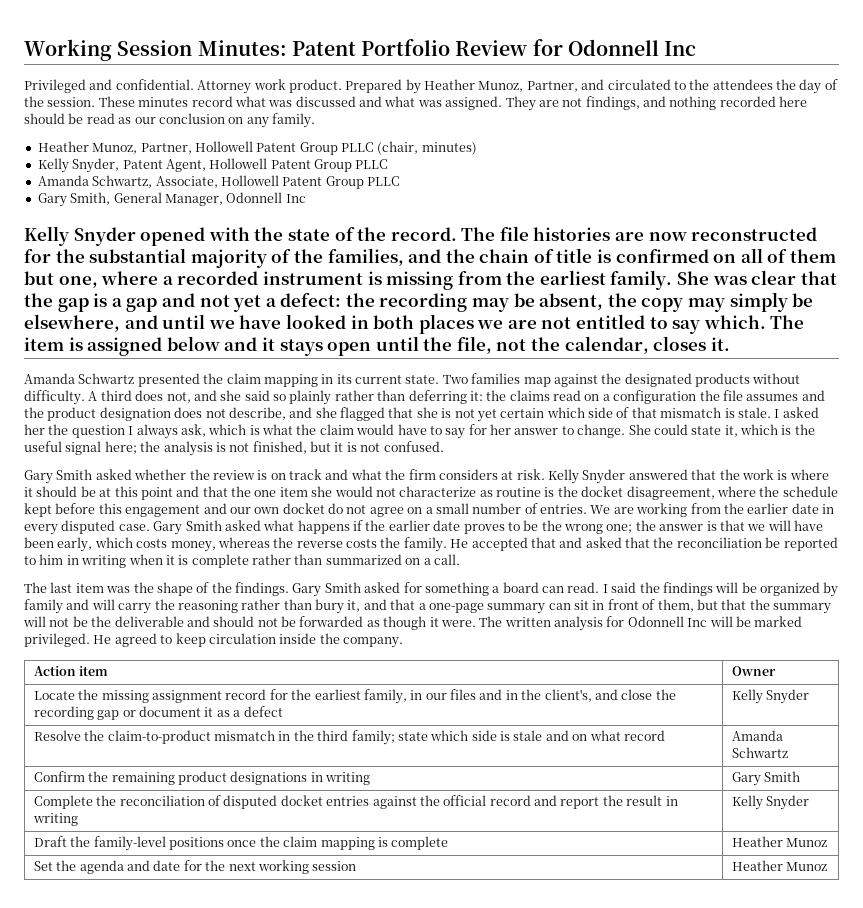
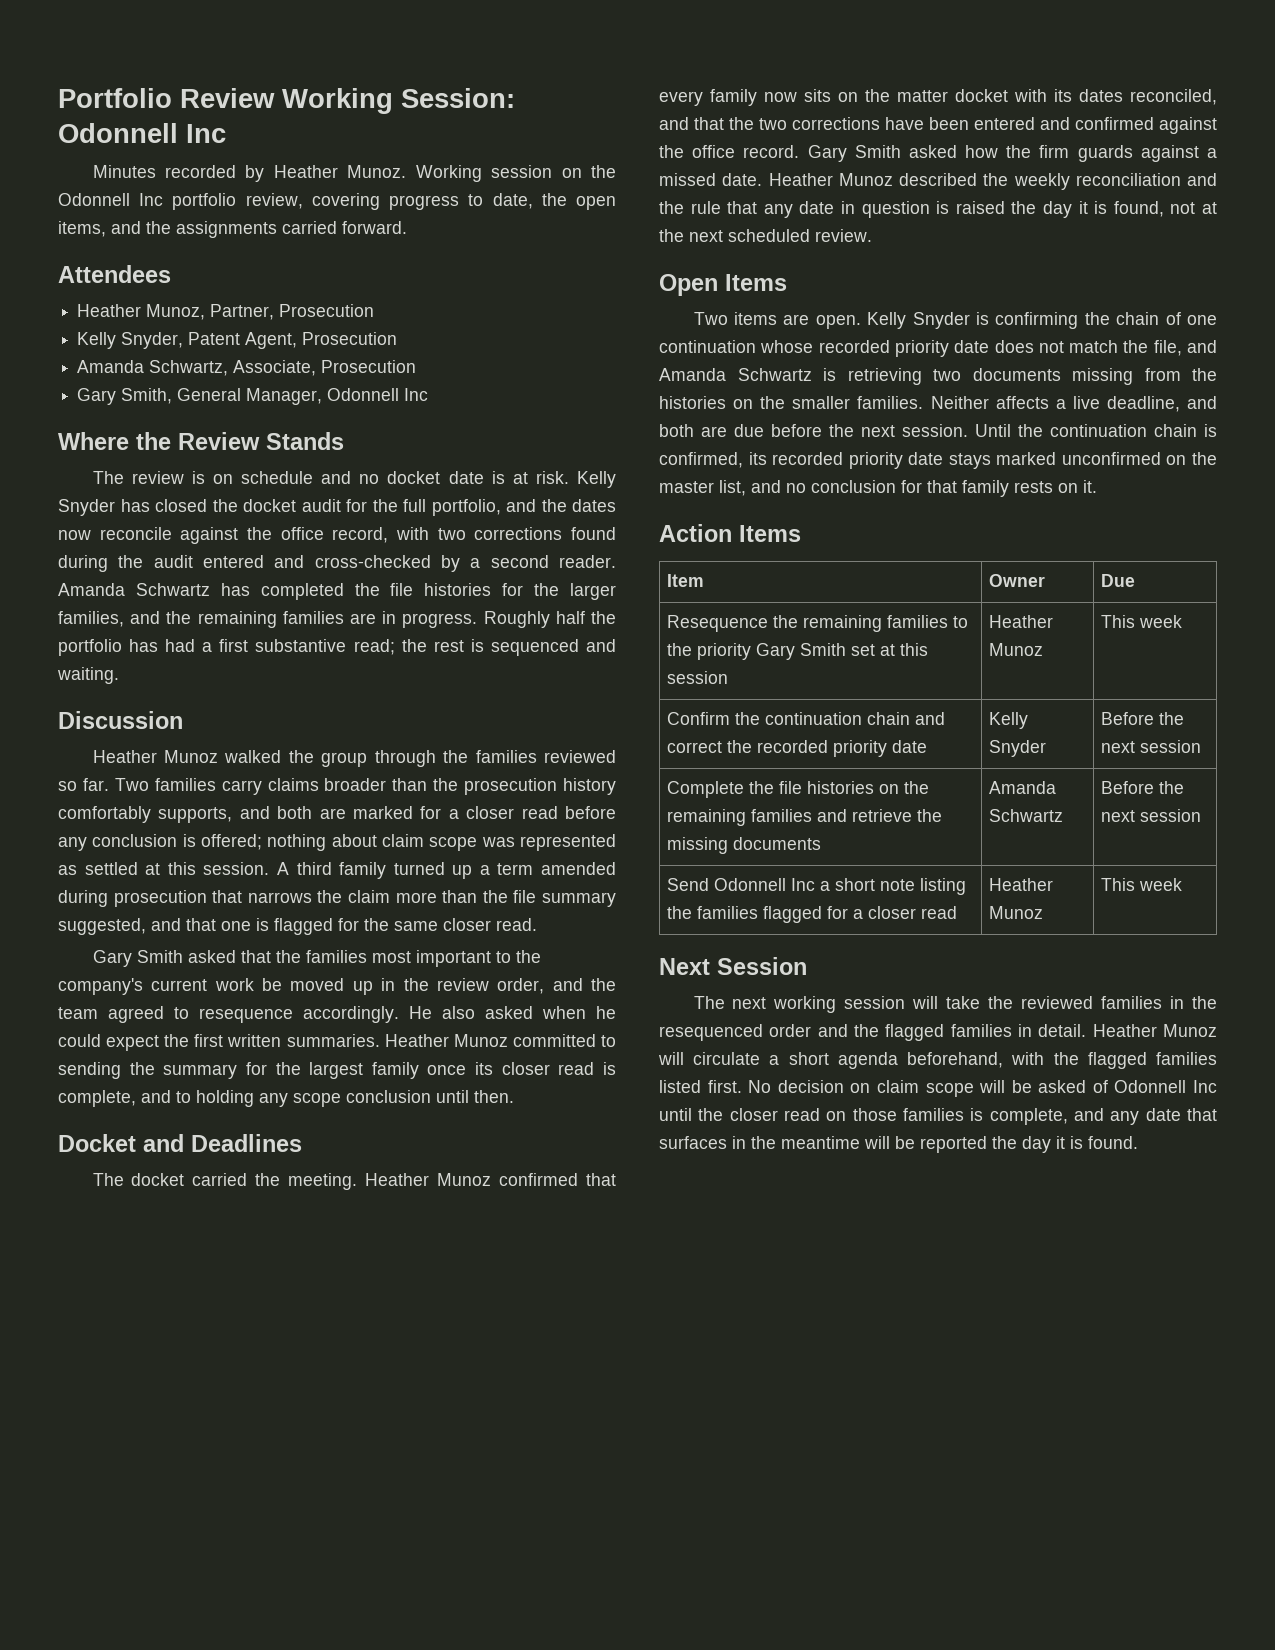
[24,39,697,61] [24,79,838,94] [24,96,808,111] [24,113,315,128] [37,141,477,155] Working Session Minutes: Patent Portfolio Review for Odonnell Inc // Privileged and confidential. Attorney work product. Prepared by Heather Munoz, Partner, and circulated to the attendees the day of the session. These minutes record what was discussed and what was assigned. They are not findings, and nothing recorded here should be read as our conclusion on any family. // Heather Munoz, Partner, Hollowell Patent Group PLLC (chair, minutes) -> [58,88,515,114] [58,123,226,143] [92,165,617,182] [58,193,616,210] [58,221,407,238] [58,265,171,283] [77,304,375,320] Portfolio Review Working Session: Odonnell Inc // Minutes recorded by Heather Munoz. Working session on the Odonnell Inc portfolio review, covering progress to date, the open items, and the assignments carried forward. // Attendees // Heather Munoz, Partner, Prosecution
[209,158,389,172] Hollowell Patent Group PLLC -> [302,332,398,345] Prosecution
[220,175,400,189] Hollowell Patent Group PLLC -> [321,360,417,373] Prosecution
[24,226,818,246] [24,248,837,268] [24,270,837,290] [24,292,814,312] [24,314,805,334] [24,336,730,356] [24,373,801,387] [24,390,825,405] [24,407,819,422] [24,424,815,439] [24,441,444,456] [24,469,829,484] [24,486,838,500] [24,503,834,517] [24,520,823,535] [24,537,838,552] [24,554,460,568] [24,582,839,597] [24,599,831,614] [23,616,803,631] [24,633,403,648] [33,666,109,676] [731,666,776,676] [33,689,676,704] [33,706,283,720] [731,689,810,704] [33,730,665,745] [731,730,783,741] [731,747,788,758] [33,771,371,785] [731,771,801,786] [33,795,678,809] [32,813,78,826] [731,795,810,810] [33,836,449,851] [731,836,828,847] [33,860,357,874] [731,860,828,871] Kelly Snyder opened with the state of the record. The file histories are now reconstructed for the substantial majority of the families, and the chain of title is confirmed on all of them but one, where a recorded instrument is missing from the earliest family. She was clear that the gap is a gap and not yet a defect: the recording may be absent, the copy may simply be elsewhere, and until we have looked in both places we are not entitled to say which. The item is assigned below and it stays open until the file, not the calendar, closes it. // Amanda Schwartz presented the claim mapping in its current state. Two families map against the designated products without difficulty. A third does not, and she said so plainly rather than deferring it: the claims read on a configuration the file assumes and the product designation does not describe, and she flagged that she is not yet certain which side of that mismatch is stale. I asked her the question I always ask, which is what the claim would have to say for her answer to change. She could state it, which is the useful signal here; the analysis is not finished, but it is not confused. // Gary Smith asked whether the review is on track and what the firm considers at risk. Kelly Snyder answered that the work is where it should be at this point and that the one item she would not characterize as routine is the docket disagreement, where the schedule kept before this engagement and our own docket do not agree on a small number of entries. We are working from the earlier date in every disputed case. Gary Smith asked what happens if the earlier date proves to be the wrong one; the answer is that we will have been early, which costs money, whereas the reverse costs the family. He accepted that and asked that the reconciliation be reported to him in writing when it is complete rather than summarized on a call. // The last item was the shape of the findings. Gary Smith asked for something a board can read. I said the findings will be organized by family and will carry the reasoning rather than bury it, and that a one-page summary can sit in front of them, but that the summary will not be the deliverable and should not be forwarded as though it were. The written analysis for Odonnell Inc will be marked privileged. He agreed to keep circulation inside the company. // Action item | Owner // Locate the missing assignment record for the earliest family, in our files and in the client's, and close the recording gap or document it as a defect | Kelly Snyder // Resolve the claim-to-product mismatch in the third family; state which side is stale and on what record | Amanda Schwartz // Confirm the remaining product designations in writing | Gary Smith // Complete the reconciliation of disputed docket entries against the official record and report the result in writing | Kelly Snyder // Draft the family-level positions once the claim mapping is complete | Heather Munoz // Set the agenda and date for the next working session | Heather Munoz -> [58,432,344,450] [92,471,616,488] [58,499,616,516] [58,527,616,544] [58,555,616,572] [58,583,617,600] [58,611,616,628] [58,639,616,656] [57,667,119,684] [58,711,183,729] [92,750,616,767] [58,778,616,795] [58,806,616,823] [58,834,616,851] [58,862,616,879] [58,890,617,907] [58,918,537,935] [92,950,541,967] [58,978,617,995] [58,1006,616,1023] [58,1034,616,1051] [58,1062,616,1079] [58,1090,514,1107] [58,1134,302,1152] [92,1173,617,1190] [659,89,1217,106] [659,117,1217,134] [659,145,1217,162] [659,173,1217,190] [659,201,1218,218] [659,229,872,242] [659,274,787,296] [693,312,1217,329] [659,340,1217,357] [659,368,1217,385] [659,396,1217,412] [659,424,1217,437] [659,452,1217,469] [659,480,1097,497] [659,524,801,542] [666,574,704,587] [988,574,1045,587] [1100,574,1135,587] [666,615,968,632] [666,643,928,660] [666,671,728,684] [988,615,1053,628] [988,643,1043,656] [1100,615,1182,628] [666,712,945,725] [666,740,927,757] [988,712,1028,729] [988,740,1046,757] [1100,712,1184,725] [1100,740,1201,753] [666,781,929,798] [666,809,942,826] [666,837,821,854] [988,781,1056,794] [988,809,1063,822] [1100,781,1184,794] [1100,809,1201,822] [666,878,966,895] [666,906,957,923] [988,878,1053,891] [988,906,1043,919] [1100,878,1182,891] [659,957,807,975] [693,996,1217,1013] [659,1024,1217,1041] [658,1052,1217,1069] [659,1080,1217,1097] [659,1108,1217,1125] [659,1136,1138,1153] Where the Review Stands // The review is on schedule and no docket date is at risk. Kelly Snyder has closed the docket audit for the full portfolio, and the dates now reconcile against the office record, with two corrections found during the audit entered and cross-checked by a second reader. Amanda Schwartz has completed the file histories for the larger families, and the remaining families are in progress. Roughly half the portfolio has had a first substantive read; the rest is sequenced and waiting. // Discussion // Heather Munoz walked the group through the families reviewed so far. Two families carry claims broader than the prosecution history comfortably supports, and both are marked for a closer read before any conclusion is offered; nothing about claim scope was represented as settled at this session. A third family turned up a term amended during prosecution that narrows the claim more than the file summary suggested, and that one is flagged for the same closer read. // Gary Smith asked that the families most important to the company's current work be moved up in the review order, and the team agreed to resequence accordingly. He also asked when he could expect the first written summaries. Heather Munoz committed to sending the summary for the largest family once its closer read is complete, and to holding any scope conclusion until then. // Docket and Deadlines // The docket carried the meeting. Heather Munoz confirmed that every family now sits on the matter docket with its dates reconciled, and that the two corrections have been entered and confirmed against the office record. Gary Smith asked how the firm guards against a missed date. Heather Munoz described the weekly reconciliation and the rule that any date in question is raised the day it is found, not at the next scheduled review. // Open Items // Two items are open. Kelly Snyder is confirming the chain of one continuation whose recorded priority date does not match the file, and Amanda Schwartz is retrieving two documents missing from the histories on the smaller families. Neither affects a live deadline, and both are due before the next session. Until the continuation chain is confirmed, its recorded priority date stays marked unconfirmed on the master list, and no conclusion for that family rests on it. // Action Items // Item | Owner | Due // Resequence the remaining families to the priority Gary Smith set at this session | Heather Munoz | This week // Confirm the continuation chain and correct the recorded priority date | Kelly Snyder | Before the next session // Complete the file histories on the remaining families and retrieve the missing documents | Amanda Schwartz | Before the next session // Send Odonnell Inc a short note listing the families flagged for a closer read | Heather Munoz | This week // Next Session // The next working session will take the reviewed families in the resequenced order and the flagged families in detail. Heather Munoz will circulate a short agenda beforehand, with the flagged families listed first. No decision on claim scope will be asked of Odonnell Inc until the closer read on those families is complete, and any date that surfaces in the meantime will be reported the day it is found.

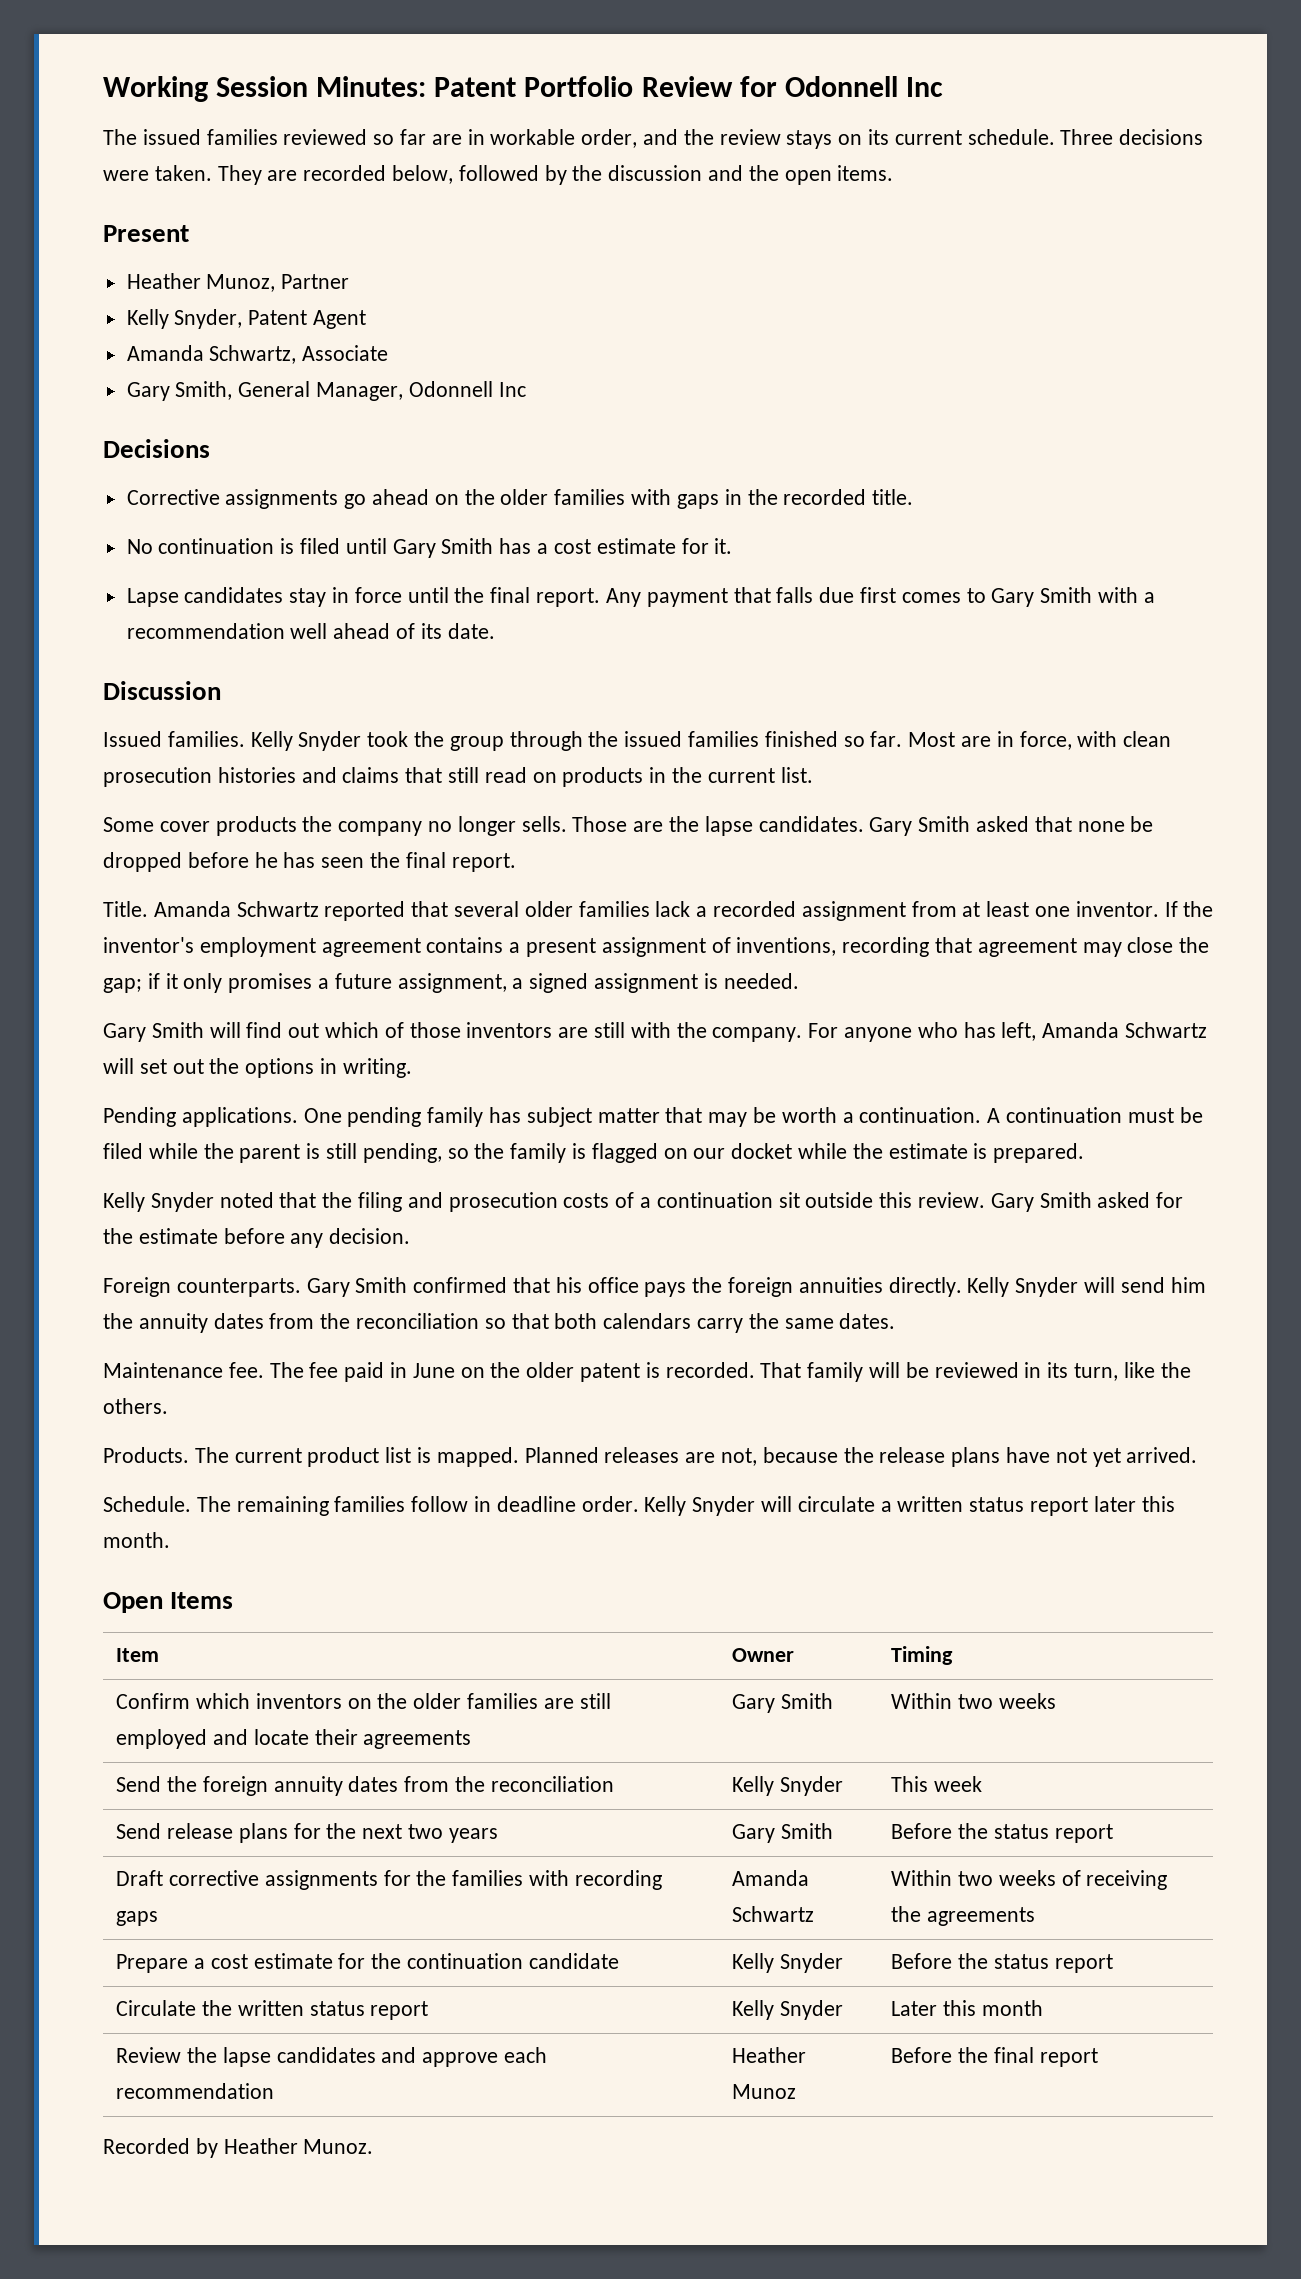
[58,88,515,114] [58,123,226,143] [92,165,617,182] [58,193,616,210] [58,221,407,238] [58,265,171,283] Portfolio Review Working Session: Odonnell Inc // Minutes recorded by Heather Munoz. Working session on the Odonnell Inc portfolio review, covering progress to date, the open items, and the assignments carried forward. // Attendees -> [103,76,943,102] [103,129,1204,149] [103,165,894,185] [103,225,189,242] Working Session Minutes: Patent Portfolio Review for Odonnell Inc // The issued families reviewed so far are in workable order, and the review stays on its current schedule. Three decisions were taken. They are recorded below, followed by the discussion and the open items. // Present
[210,304,375,320] Partner, Prosecution -> [281,274,350,289] Partner
[245,332,398,349] Agent, Prosecution -> [313,310,367,329] Agent
[233,360,417,376] Associate, Prosecution -> [302,345,389,361] Associate
[58,432,344,450] [92,471,616,488] [58,499,616,516] [58,527,616,544] [58,555,616,572] [58,583,617,600] [58,611,616,628] [58,639,616,656] [57,667,119,684] [58,711,183,729] [92,750,616,767] [58,778,616,795] [58,806,616,823] [58,834,616,851] [58,862,616,879] [58,890,617,907] [58,918,537,935] [92,950,541,967] [58,978,617,995] [58,1006,616,1023] [58,1034,616,1051] [58,1062,616,1079] [58,1090,514,1107] [58,1134,302,1152] [92,1173,617,1190] [659,89,1217,106] [659,117,1217,134] [659,145,1217,162] [659,173,1217,190] [659,201,1218,218] [659,229,872,242] [659,274,787,296] [693,312,1217,329] [659,340,1217,357] [659,368,1217,385] [659,396,1217,412] [659,424,1217,437] [659,452,1217,469] [659,480,1097,497] [659,524,801,542] [666,574,704,587] [988,574,1045,587] [1100,574,1135,587] [666,615,968,632] [666,643,928,660] [666,671,728,684] [988,615,1053,628] [988,643,1043,656] [1100,615,1182,628] [666,712,945,725] [666,740,927,757] [988,712,1028,729] [988,740,1046,757] [1100,712,1184,725] [1100,740,1201,753] [666,781,929,798] [666,809,942,826] [666,837,821,854] [988,781,1056,794] [988,809,1063,822] [1100,781,1184,794] [1100,809,1201,822] [666,878,966,895] [666,906,957,923] [988,878,1053,891] [988,906,1043,919] [1100,878,1182,891] [659,957,807,975] [693,996,1217,1013] [659,1024,1217,1041] [658,1052,1217,1069] [659,1080,1217,1097] [659,1108,1217,1125] [659,1136,1138,1153] Where the Review Stands // The review is on schedule and no docket date is at risk. Kelly Snyder has closed the docket audit for the full portfolio, and the dates now reconcile against the office record, with two corrections found during the audit entered and cross-checked by a second reader. Amanda Schwartz has completed the file histories for the larger families, and the remaining families are in progress. Roughly half the portfolio has had a first substantive read; the rest is sequenced and waiting. // Discussion // Heather Munoz walked the group through the families reviewed so far. Two families carry claims broader than the prosecution history comfortably supports, and both are marked for a closer read before any conclusion is offered; nothing about claim scope was represented as settled at this session. A third family turned up a term amended during prosecution that narrows the claim more than the file summary suggested, and that one is flagged for the same closer read. // Gary Smith asked that the families most important to the company's current work be moved up in the review order, and the team agreed to resequence accordingly. He also asked when he could expect the first written summaries. Heather Munoz committed to sending the summary for the largest family once its closer read is complete, and to holding any scope conclusion until then. // Docket and Deadlines // The docket carried the meeting. Heather Munoz confirmed that every family now sits on the matter docket with its dates reconciled, and that the two corrections have been entered and confirmed against the office record. Gary Smith asked how the firm guards against a missed date. Heather Munoz described the weekly reconciliation and the rule that any date in question is raised the day it is found, not at the next scheduled review. // Open Items // Two items are open. Kelly Snyder is confirming the chain of one continuation whose recorded priority date does not match the file, and Amanda Schwartz is retrieving two documents missing from the histories on the smaller families. Neither affects a live deadline, and both are due before the next session. Until the continuation chain is confirmed, its recorded priority date stays marked unconfirmed on the master list, and no conclusion for that family rests on it. // Action Items // Item | Owner | Due // Resequence the remaining families to the priority Gary Smith set at this session | Heather Munoz | This week // Confirm the continuation chain and correct the recorded priority date | Kelly Snyder | Before the next session // Complete the file histories on the remaining families and retrieve the missing documents | Amanda Schwartz | Before the next session // Send Odonnell Inc a short note listing the families flagged for a closer read | Heather Munoz | This week // Next Session // The next working session will take the reviewed families in the resequenced order and the flagged families in detail. Heather Munoz will circulate a short agenda beforehand, with the flagged families listed first. No decision on claim scope will be asked of Odonnell Inc until the closer read on those families is complete, and any date that surfaces in the meantime will be reported the day it is found. -> [103,439,210,458] [126,489,914,509] [126,538,733,558] [126,587,1155,607] [126,623,495,639] [103,681,221,700] [103,731,1172,751] [103,767,813,787] [103,816,1154,836] [103,852,516,872] [103,901,1214,921] [103,937,1210,957] [103,973,799,993] [103,1022,1208,1042] [103,1058,412,1078] [103,1107,1203,1127] [103,1143,1085,1163] [103,1192,1184,1212] [103,1228,411,1248] [103,1277,1206,1297] [103,1313,896,1333] [103,1362,1191,1382] [103,1398,168,1414] [103,1447,1198,1467] [103,1496,1175,1516] [103,1532,170,1548] [103,1592,234,1613] [116,1648,160,1662] [732,1648,795,1662] [891,1646,954,1665] [116,1693,611,1709] [116,1729,472,1749] [732,1693,834,1713] [891,1693,1056,1709] [116,1776,614,1796] [732,1776,844,1796] [891,1776,983,1792] [116,1823,498,1843] [732,1823,834,1843] [891,1823,1113,1843] [116,1870,662,1890] [116,1911,159,1926] [732,1870,810,1886] [732,1906,815,1922] [891,1870,1168,1890] [891,1906,1036,1926] [116,1953,619,1973] [732,1953,844,1973] [891,1953,1113,1973] [116,2000,429,2020] [732,2000,844,2020] [891,2000,1043,2016] [116,2047,548,2067] [116,2083,275,2099] [732,2047,807,2063] [732,2084,797,2099] [891,2047,1098,2067] [103,2138,374,2158] Decisions // Corrective assignments go ahead on the older families with gaps in the recorded title. // No continuation is filed until Gary Smith has a cost estimate for it. // Lapse candidates stay in force until the final report. Any payment that falls due first comes to Gary Smith with a recommendation well ahead of its date. // Discussion // Issued families. Kelly Snyder took the group through the issued families finished so far. Most are in force, with clean prosecution histories and claims that still read on products in the current list. // Some cover products the company no longer sells. Those are the lapse candidates. Gary Smith asked that none be dropped before he has seen the final report. // Title. Amanda Schwartz reported that several older families lack a recorded assignment from at least one inventor. If the inventor's employment agreement contains a present assignment of inventions, recording that agreement may close the gap; if it only promises a future assignment, a signed assignment is needed. // Gary Smith will find out which of those inventors are still with the company. For anyone who has left, Amanda Schwartz will set out the options in writing. // Pending applications. One pending family has subject matter that may be worth a continuation. A continuation must be filed while the parent is still pending, so the family is flagged on our docket while the estimate is prepared. // Kelly Snyder noted that the filing and prosecution costs of a continuation sit outside this review. Gary Smith asked for the estimate before any decision. // Foreign counterparts. Gary Smith confirmed that his office pays the foreign annuities directly. Kelly Snyder will send him the annuity dates from the reconciliation so that both calendars carry the same dates. // Maintenance fee. The fee paid in June on the older patent is recorded. That family will be reviewed in its turn, like the others. // Products. The current product list is mapped. Planned releases are not, because the release plans have not yet arrived. // Schedule. The remaining families follow in deadline order. Kelly Snyder will circulate a written status report later this month. // Open Items // Item | Owner | Timing // Confirm which inventors on the older families are still employed and locate their agreements | Gary Smith | Within two weeks // Send the foreign annuity dates from the reconciliation | Kelly Snyder | This week // Send release plans for the next two years | Gary Smith | Before the status report // Draft corrective assignments for the families with recording gaps | Amanda Schwartz | Within two weeks of receiving the agreements // Prepare a cost estimate for the continuation candidate | Kelly Snyder | Before the status report // Circulate the written status report | Kelly Snyder | Later this month // Review the lapse candidates and approve each recommendation | Heather Munoz | Before the final report // Recorded by Heather Munoz.

